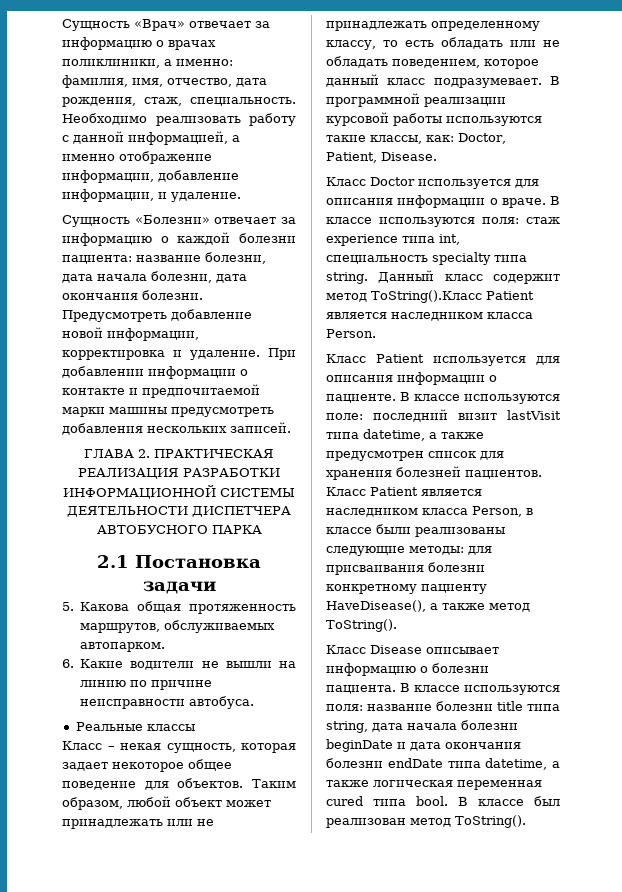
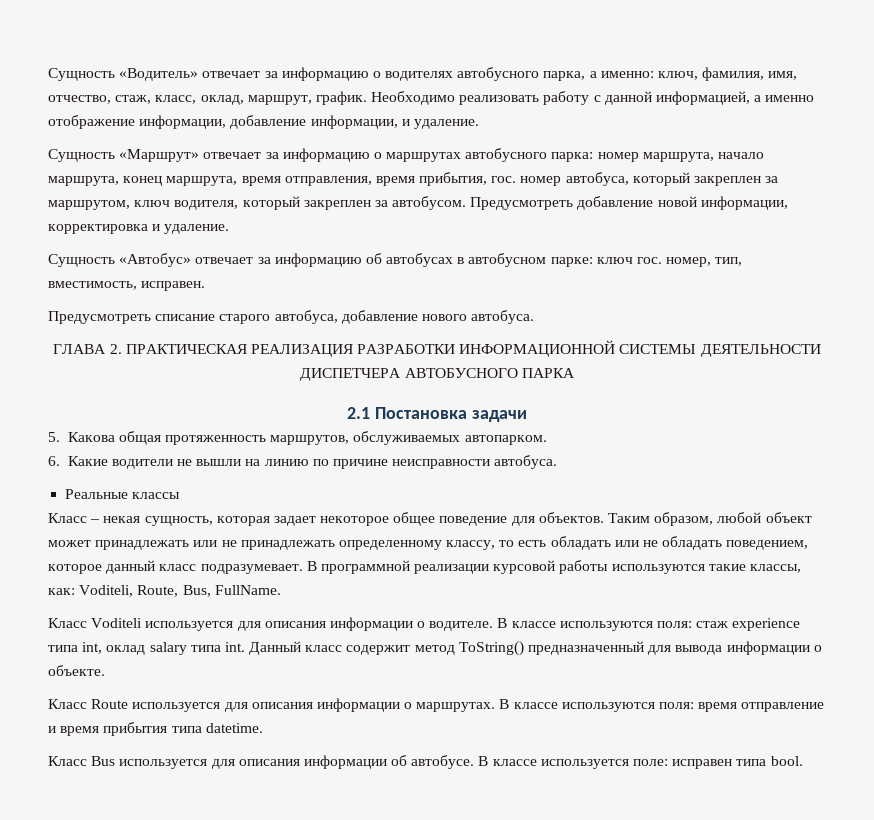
[62,19,270,31] [62,37,216,50] [62,59,160,68] Сущность «Врач» отвечает за информацию о врачах поликлиники, -> [48,67,586,81] Сущность «Водитель» отвечает за информацию о водителях автобусного парка,
(233, 62) none -> [658,71,699,80] ключ,
[236,78,267,87] [62,97,296,107] дата рождения, стаж, специальность. -> [115,91,367,105] стаж, класс, оклад, маршрут, график.
[134,215,296,224] [62,232,296,246] [62,252,266,264] [62,271,247,283] [62,290,203,300] «Болезни» отвечает за информацию о каждой болезни пациента: название болезни, дата начала болезни, дата окончания болезни. -> [119,148,765,162] [48,172,779,186] [48,196,467,210] «Маршрут» отвечает за информацию о маршрутах автобусного парка: номер маршрута, начало маршрута, конец маршрута, время отправления, время прибытия, гос. номер автобуса, который закреплен за маршрутом, ключ водителя, который закреплен за автобусом.
[268,348,296,360] [62,366,248,379] [62,384,260,398] [62,407,274,417] [62,422,291,435] При добавлении информации о контакте и предпочитаемой марки машины предусмотреть добавления нескольких записей. -> [48,253,743,267] [48,281,206,291] [48,310,535,324] // Сущность «Автобус» отвечает за информацию об автобусах в автобусном парке: ключ гос. номер, тип, вместимость, исправен. // Предусмотреть списание старого автобуса, добавление нового автобуса.
[458,133,506,144] [326,152,437,163] [326,177,539,189] [326,195,546,208] Doctor, Patient, Disease. // Класс Doctor используется для описания информации о враче. -> [79,585,281,597] [48,617,494,631] Voditeli, Route, Bus, FullName. // Класс Voditeli используется для описания информации о водителе.
[326,252,527,265] [326,270,560,284] [326,290,534,303] [326,312,533,321] [326,329,376,338] [326,354,560,366] [326,372,497,385] [326,392,560,404] [326,409,561,422] [326,429,484,441] [326,451,504,461] [326,466,542,480] [326,487,482,496] [326,506,533,517] [326,524,505,537] [326,546,492,556] [326,562,485,575] [326,584,487,594] [326,600,530,612] [326,619,397,632] [326,645,499,654] [326,663,489,676] [326,683,560,695] [326,701,560,711] [326,720,518,733] [326,739,521,752] [326,758,560,770] [326,780,542,790] [326,796,560,806] [326,815,526,828] специальность specialty типа string. Данный класс содержит метод ToString().Класс Patient является наследником класса Person. // Класс Patient используется для описания информации о пациенте. В классе используются поле: последний визит lastVisit типа datetime, а также предусмотрен список для хранения болезней пациентов. Класс Patient является наследником класса Person, в классе были реализованы следующие методы: для присваивания болезни конкретному пациенту HaveDisease(), а также метод ToString(). // Класс Disease описывает информацию о болезни пациента. В классе используются поля: название болезни title типа string, дата начала болезни beginDate и дата окончания болезни endDate типа datetime, а также логическая переменная cured типа bool. В классе был реализован метод ToString(). -> [106,641,822,656] [48,665,105,676] [48,698,825,712] [48,722,263,736] [48,755,803,769] оклад salary типа int. Данный класс содержит метод ToString() предназначенный для вывода информации о объекте. // Класс Route используется для описания информации о маршрутах. В классе используются поля: время отправление и время прибытия типа datetime. // Класс Bus используется для описания информации об автобусе. В классе используется поле: исправен типа bool.

